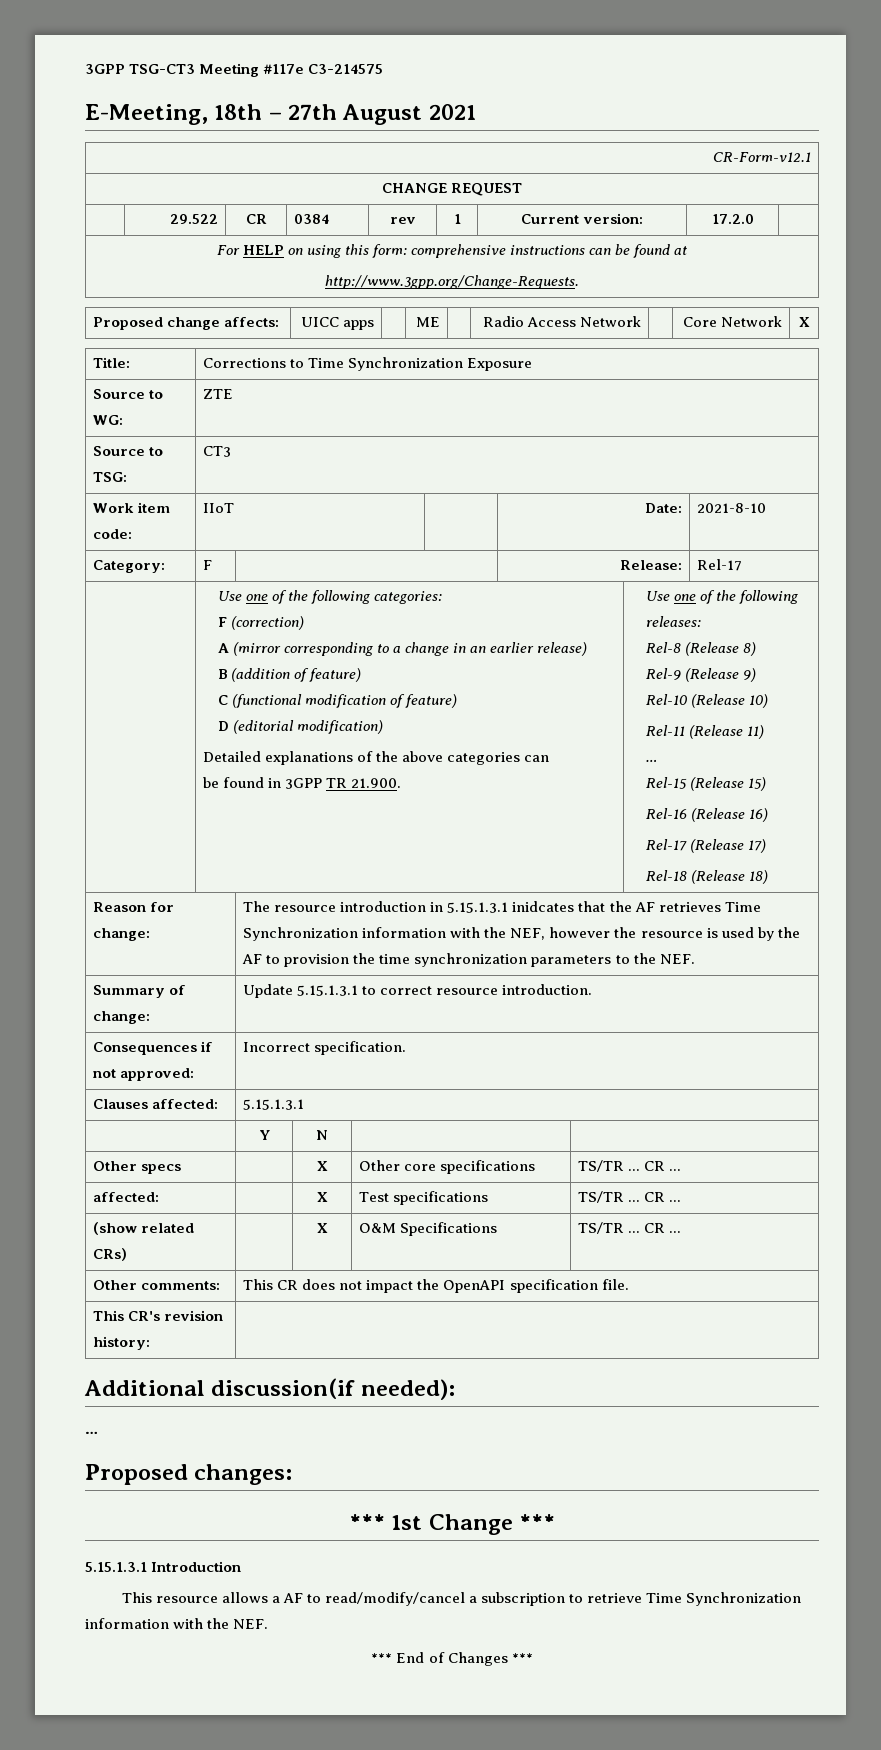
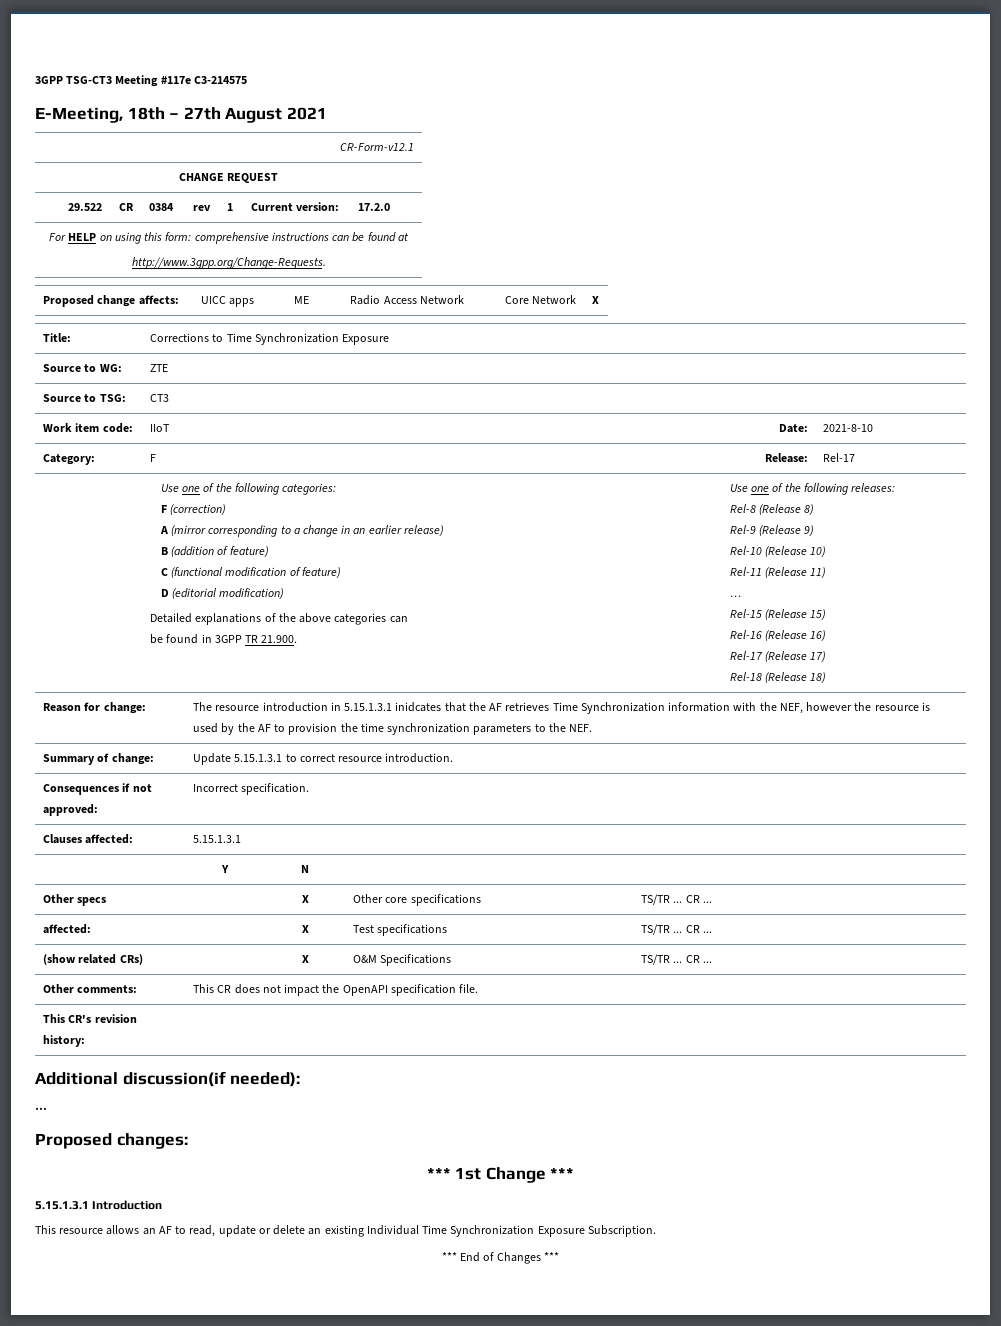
[272,1592,802,1606] [85,1618,269,1629] a AF to read/modify/cancel a subscription to retrieve Time Synchronization information with the NEF. -> [142,1225,656,1237] an AF to read, update or delete an existing Individual Time Synchronization Exposure Subscription.

